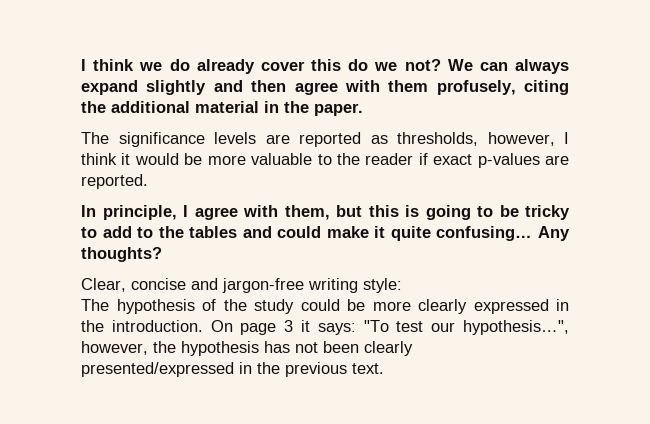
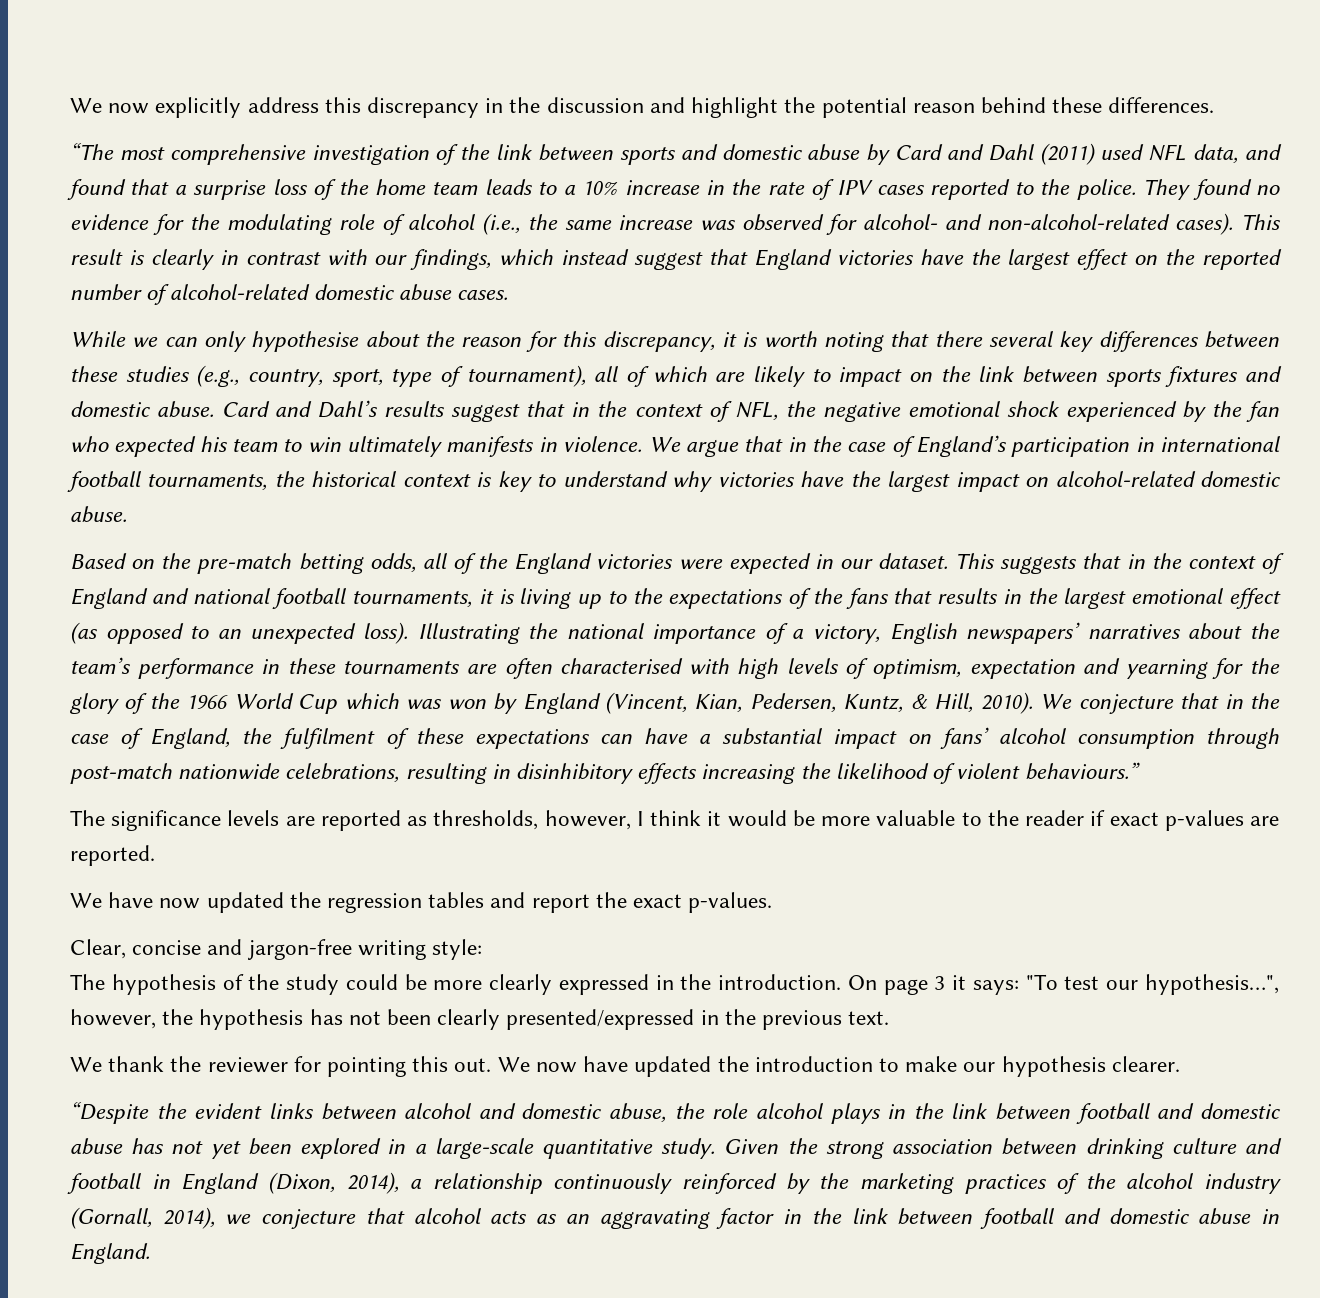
[81,59,570,74] [81,80,569,95] [81,101,363,116] I think we do already cover this do we not? We can always expand slightly and then agree with them profusely, citing the additional material in the paper. -> [70,97,1215,118] [70,143,1282,165] [67,179,1280,200] [70,213,1281,235] [70,249,1282,270] [70,284,509,305] [70,331,1280,352] [70,365,1282,387] [70,400,1279,422] [70,435,1281,457] [67,471,1281,492] [70,506,127,523] [70,553,1285,574] [70,588,1282,609] [70,622,1280,644] [70,657,1280,679] [70,692,1281,714] [70,727,1279,749] [70,762,1140,784] We now explicitly address this discrepancy in the discussion and highlight the potential reason behind these differences. // “The most comprehensive investigation of the link between sports and domestic abuse by Card and Dahl (2011) used NFL data, and found that a surprise loss of the home team leads to a 10% increase in the rate of IPV cases reported to the police. They found no evidence for the modulating role of alcohol (i.e., the same increase was observed for alcohol- and non-alcohol-related cases). This result is clearly in contrast with our findings, which instead suggest that England victories have the largest effect on the reported number of alcohol-related domestic abuse cases. // While we can only hypothesise about the reason for this discrepancy, it is worth noting that there several key differences between these studies (e.g., country, sport, type of tournament), all of which are likely to impact on the link between sports fixtures and domestic abuse. Card and Dahl’s results suggest that in the context of NFL, the negative emotional shock experienced by the fan who expected his team to win ultimately manifests in violence. We argue that in the case of England’s participation in international football tournaments, the historical context is key to understand why victories have the largest impact on alcohol-related domestic abuse. // Based on the pre-match betting odds, all of the England victories were expected in our dataset. This suggests that in the context of England and national football tournaments, it is living up to the expectations of the fans that results in the largest emotional effect (as opposed to an unexpected loss). Illustrating the national importance of a victory, English newspapers’ narratives about the team’s performance in these tournaments are often characterised with high levels of optimism, expectation and yearning for the glory of the 1966 World Cup which was won by England (Vincent, Kian, Pedersen, Kuntz, & Hill, 2010). We conjecture that in the case of England, the fulfilment of these expectations can have a substantial impact on fans’ alcohol consumption through post-match nationwide celebrations, resulting in disinhibitory effects increasing the likelihood of violent behaviours.”
[81,205,570,220] [81,226,570,241] [81,247,162,262] In principle, I agree with them, but this is going to be tricky to add to the tables and could make it quite confusing… Any thoughts? -> [70,892,773,913] We have now updated the regression tables and report the exact p-values.
(384, 368) none -> [70,1056,1180,1077] [70,1102,1281,1124] [70,1138,1282,1159] [67,1172,1281,1194] [70,1207,1279,1229] [70,1243,150,1264] // We thank the reviewer for pointing this out. We now have updated the introduction to make our hypothesis clearer. // “Despite the evident links between alcohol and domestic abuse, the role alcohol plays in the link between football and domestic abuse has not yet been explored in a large-scale quantitative study. Given the strong association between drinking culture and football in England (Dixon, 2014), a relationship continuously reinforced by the marketing practices of the alcohol industry (Gornall, 2014), we conjecture that alcohol acts as an aggravating factor in the link between football and domestic abuse in England.

